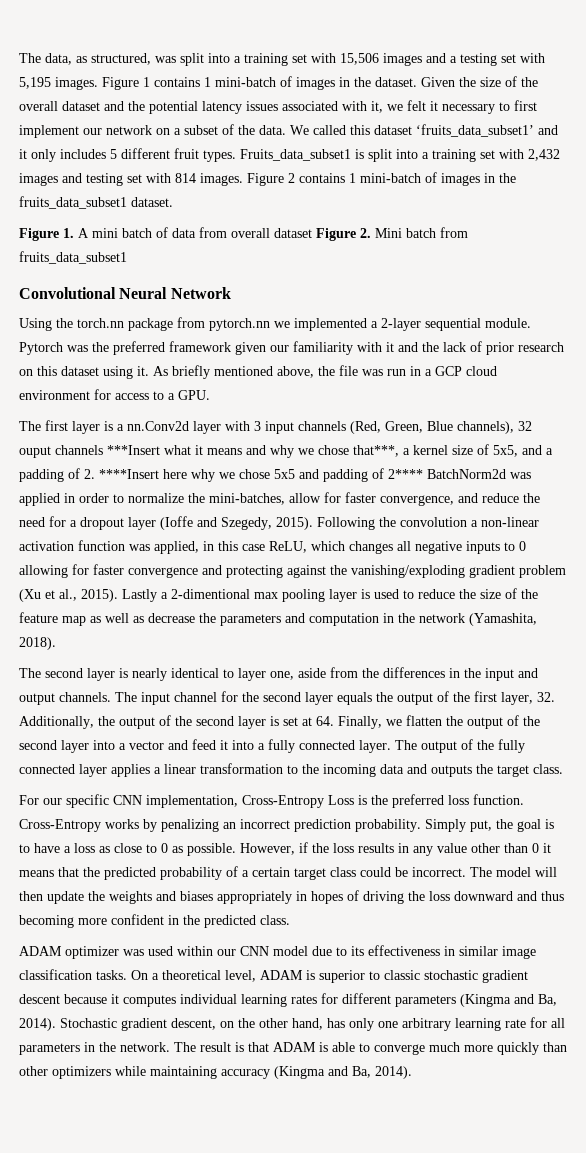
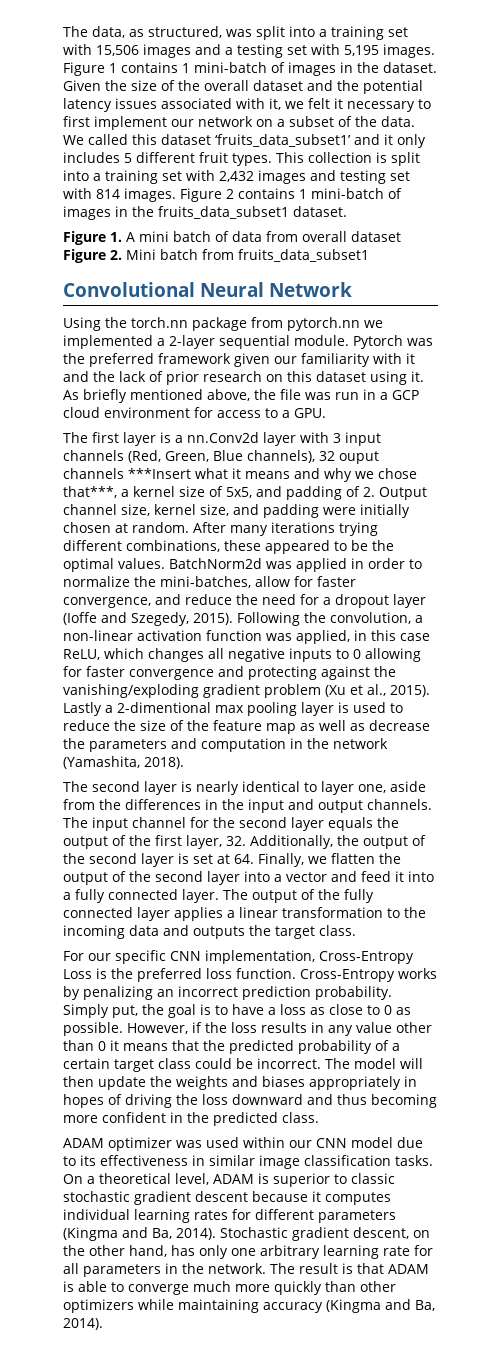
[240,149,351,161] Fruits_data_subset1 -> [276,152,372,163] This collection
[546,448,553,455] a -> (282, 491) none
[99,468,423,482] ****Insert here why we chose 5x5 and padding of 2**** -> [379,487,427,500] [63,504,410,518] [63,522,378,536] [63,540,394,554] [63,558,165,572] Output channel size, kernel size, and padding were initially chosen at random. After many iterations trying different combinations, these appeared to be the optimal values.
[400,517,467,527] convolution -> [330,612,411,624] convolution,

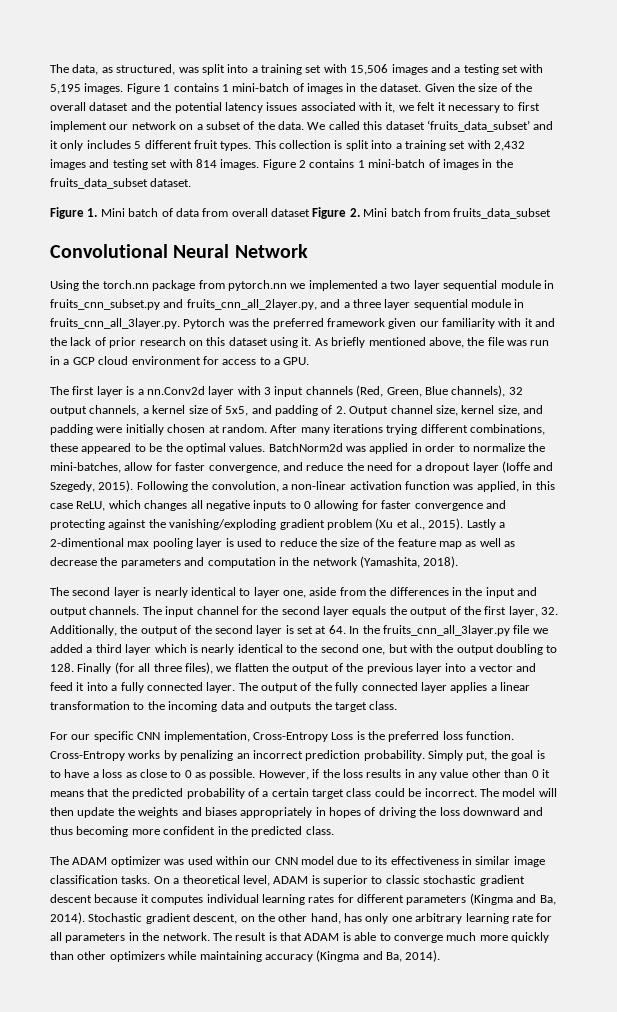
[215,134,351,147] ‘fruits_data_subset1’ -> [426,120,530,132] ‘fruits_data_subset’
[158,206,289,219] fruits_data_subset1 -> [50,178,148,189] fruits_data_subset
[126,231,169,242] A mini -> [100,208,125,217] Mini
[238,249,369,262] fruits_data_subset1 -> [453,208,552,219] fruits_data_subset
[169,335,349,349] 2-layer sequential module. -> [390,280,554,291] [50,299,525,310] [50,318,180,329] two layer sequential module in fruits_cnn_subset.py and fruits_cnn_all_2layer.py, and a three layer sequential module in fruits_cnn_all_3layer.py.
[339,451,379,464] [63,468,417,482] [63,486,117,498] ouput channels ***Insert what it means and why we chose that***, -> [50,405,140,416] output channels,
[258,853,304,867] Finally, -> [349,625,548,636] [50,644,558,655] [50,662,213,674] In the fruits_cnn_all_3layer.py file we added a third layer which is nearly identical to the second one, but with the output doubling to 128. Finally (for all three files),
[155,871,203,882] second -> [366,663,413,674] previous
(319, 1117) none -> [50,856,69,865] The

